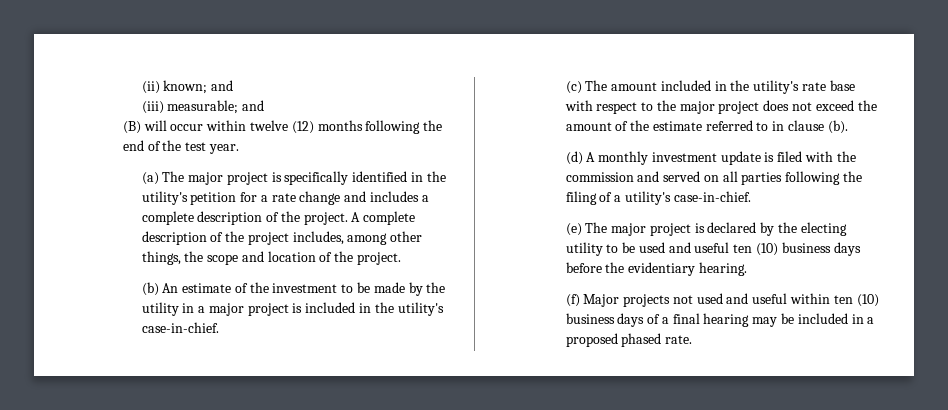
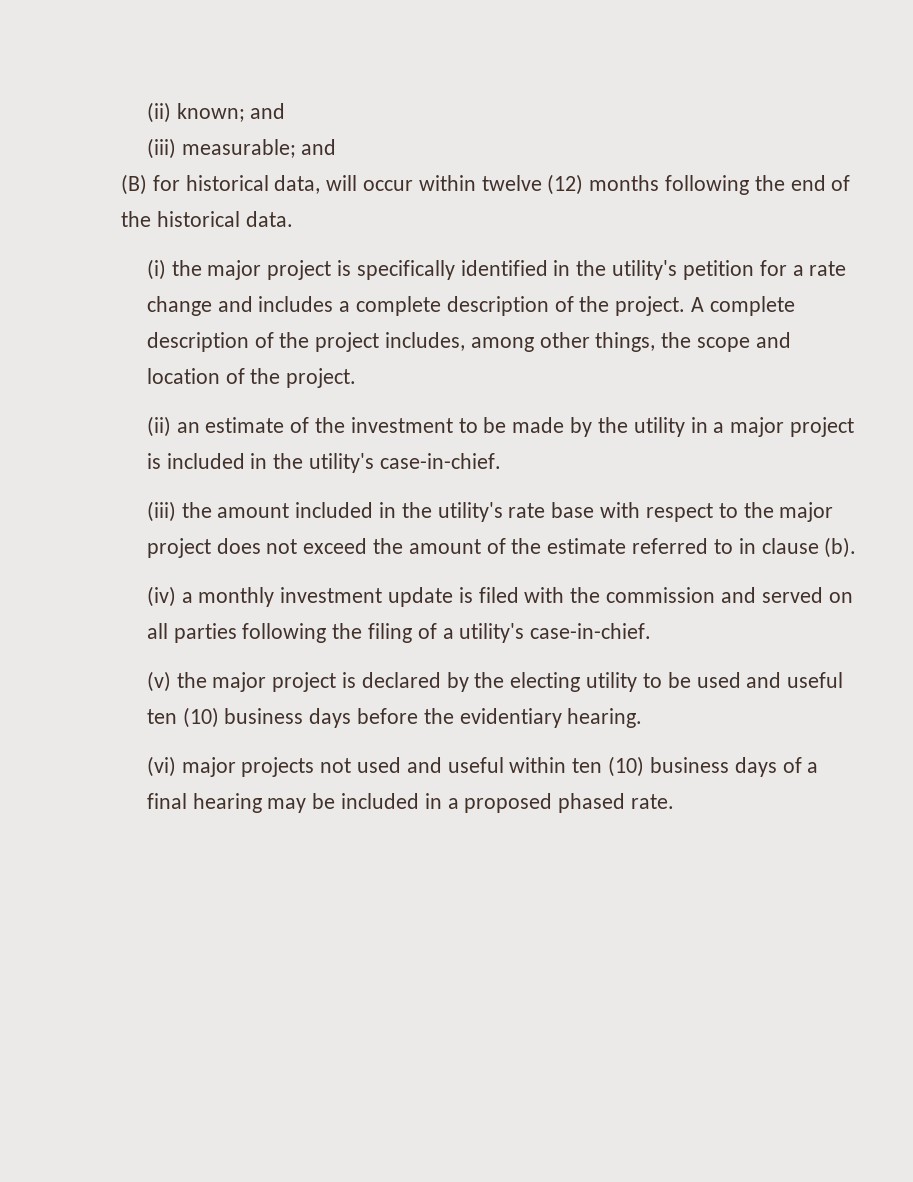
(141, 127) none -> [152,175,321,194] for historical data,
[185,142,239,154] [141,171,185,185] test year. // (a) The -> [156,211,293,227] [146,259,202,280] historical data. // (i) the
[141,282,179,296] (b) An -> [146,416,200,437] (ii) an
[565,80,608,94] (c) The -> [146,501,212,522] (iii) the
[565,151,596,165] (d) A -> [146,586,193,607] (iv) a
[565,222,608,236] (e) The -> [146,671,207,692] (v) the
[565,294,620,307] (f) Major -> [146,756,236,777] (vi) major

